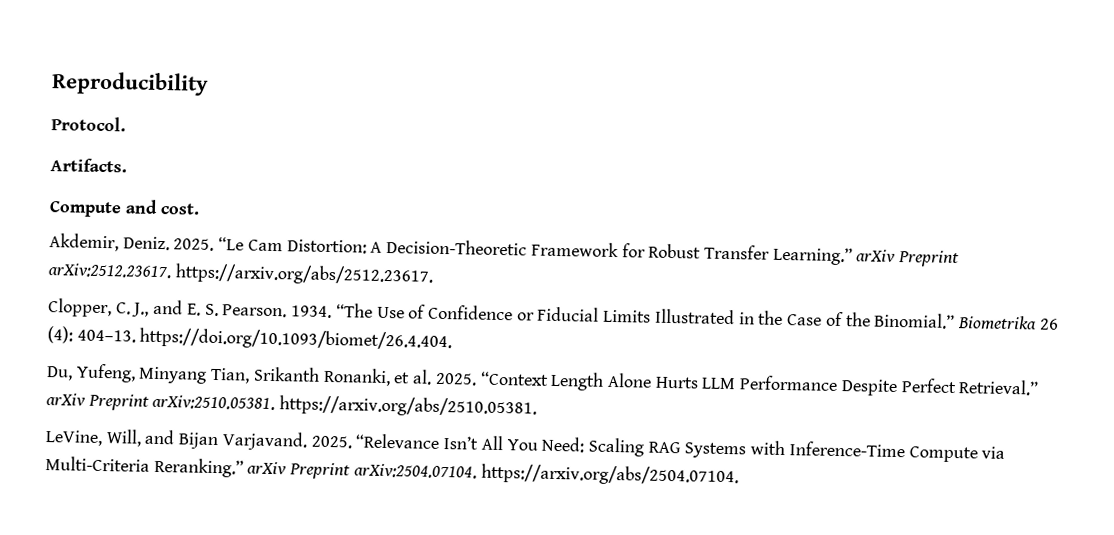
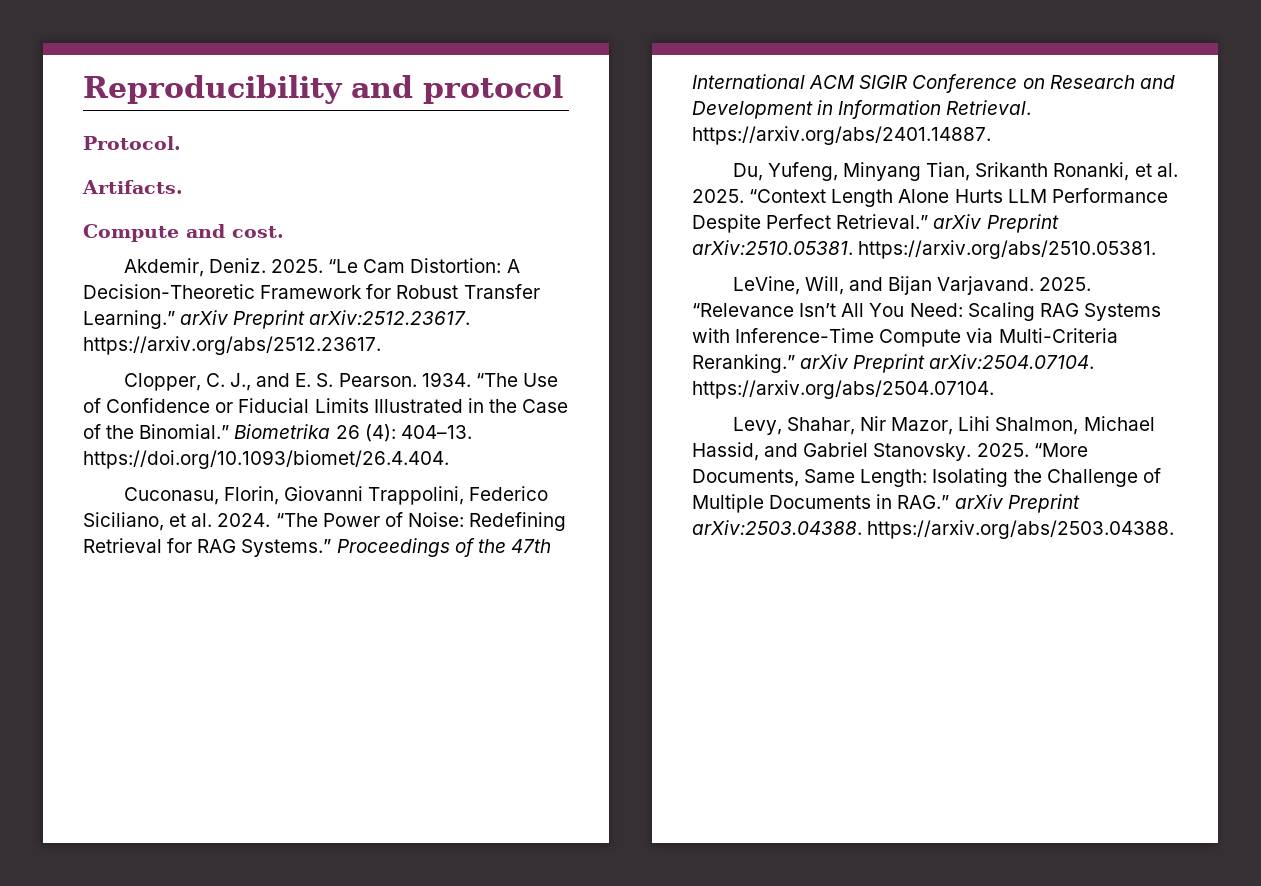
(209, 83) none -> [351,75,563,104] and protocol
(453, 339) none -> [123,486,549,505] [83,512,567,531] [83,538,551,557] [692,74,1175,93] [692,100,1032,119] [692,126,991,145] // Cuconasu, Florin, Giovanni Trappolini, Federico Siciliano, et al. 2024. “The Power of Noise: Redefining Retrieval for RAG Systems.” Proceedings of the 47th International ACM SIGIR Conference on Research and Development in Information Retrieval. https://arxiv.org/abs/2401.14887.
(739, 475) none -> [732,416,1155,435] [692,442,1088,461] [692,468,1161,487] [692,494,1080,513] [692,520,1175,539] // Levy, Shahar, Nir Mazor, Lihi Shalmon, Michael Hassid, and Gabriel Stanovsky. 2025. “More Documents, Same Length: Isolating the Challenge of Multiple Documents in RAG.” arXiv Preprint arXiv:2503.04388. https://arxiv.org/abs/2503.04388.

